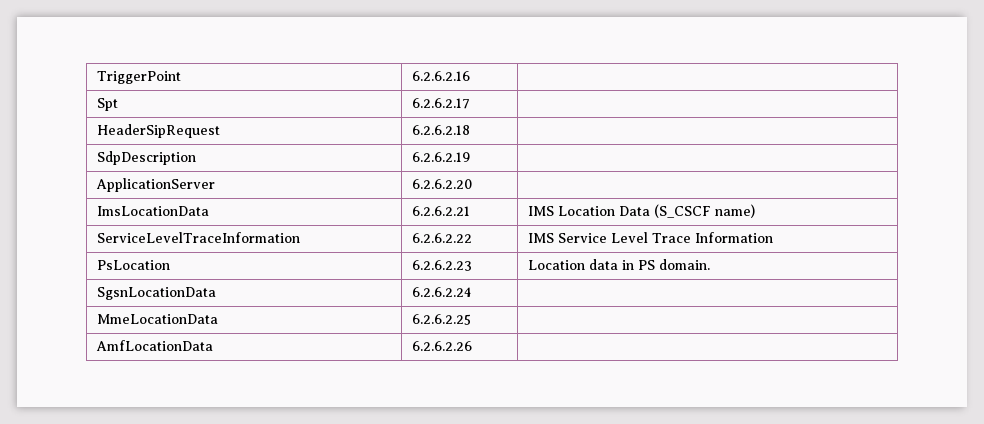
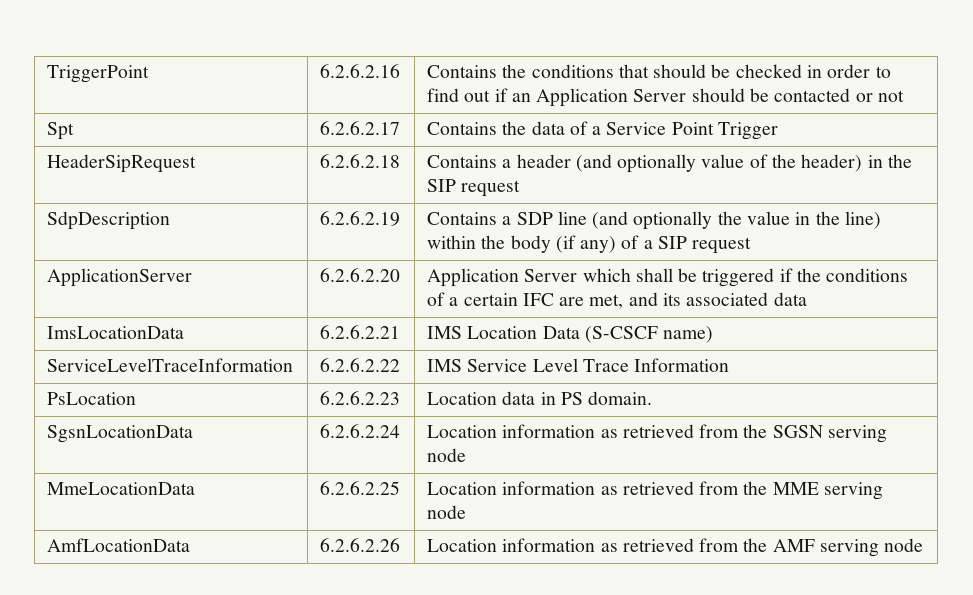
[96,98,118,111] [411,98,470,109] [96,124,220,138] [411,125,470,135] [96,151,196,165] [411,152,470,162] [95,178,215,192] [411,179,472,189] // Spt | 6.2.6.2.17 | // HeaderSipRequest | 6.2.6.2.18 | // SdpDescription | 6.2.6.2.19 | // ApplicationServer | 6.2.6.2.20 | -> [427,64,891,78] [427,88,904,107] [47,122,75,140] [320,121,401,135] [427,121,778,140] [47,154,197,173] [320,154,401,168] [427,154,912,173] [427,179,521,197] [47,211,171,230] [320,211,401,226] [427,211,881,230] [427,235,752,254] [47,268,193,287] [320,268,401,282] [427,268,909,287] [427,292,807,309] Contains the conditions that should be checked in order to find out if an Application Server should be contacted or not // Spt | 6.2.6.2.17 | Contains the data of a Service Point Trigger // HeaderSipRequest | 6.2.6.2.18 | Contains a header (and optionally value of the header) in the SIP request // SdpDescription | 6.2.6.2.19 | Contains a SDP line (and optionally the value in the line) within the body (if any) of a SIP request // ApplicationServer | 6.2.6.2.20 | Application Server which shall be triggered if the conditions of a certain IFC are met, and its associated data
[653,204,711,218] (S_CSCF -> [584,326,658,343] (S-CSCF
[96,314,218,324] [411,314,471,325] [95,340,213,351] [411,341,472,351] // MmeLocationData | 6.2.6.2.25 | // AmfLocationData | 6.2.6.2.26 | -> [427,424,887,443] [427,448,467,462] [47,482,196,495] [320,481,401,495] [427,481,883,500] [427,505,467,519] [47,538,191,552] [320,538,401,552] [427,538,924,557] Location information as retrieved from the SGSN serving node // MmeLocationData | 6.2.6.2.25 | Location information as retrieved from the MME serving node // AmfLocationData | 6.2.6.2.26 | Location information as retrieved from the AMF serving node

